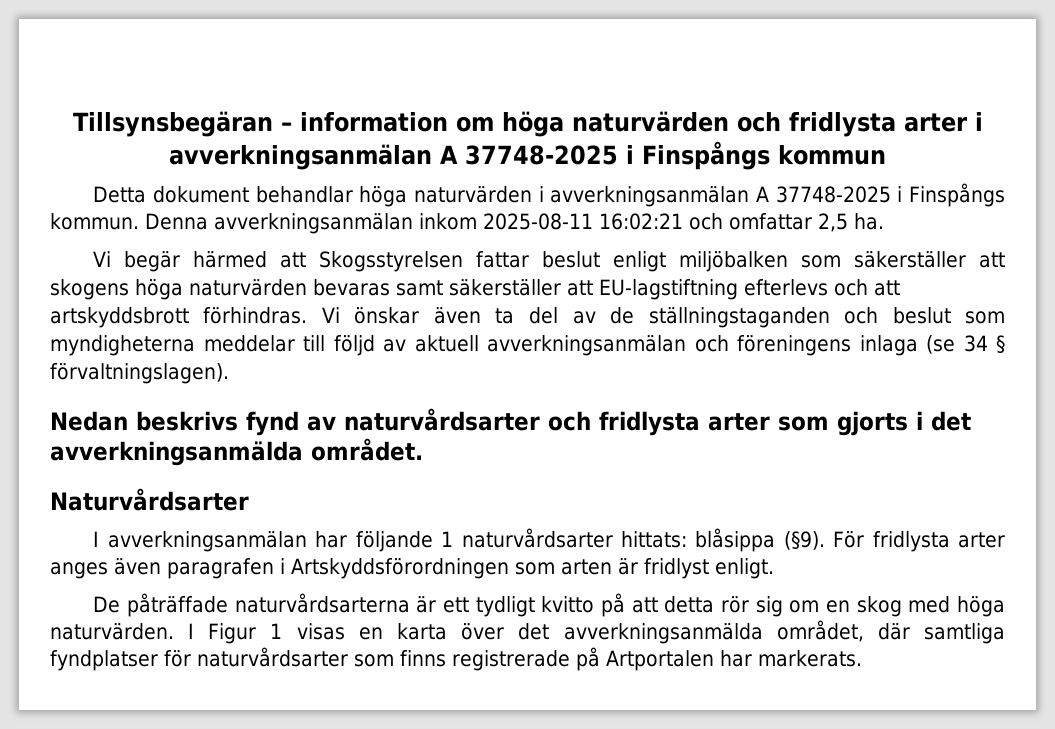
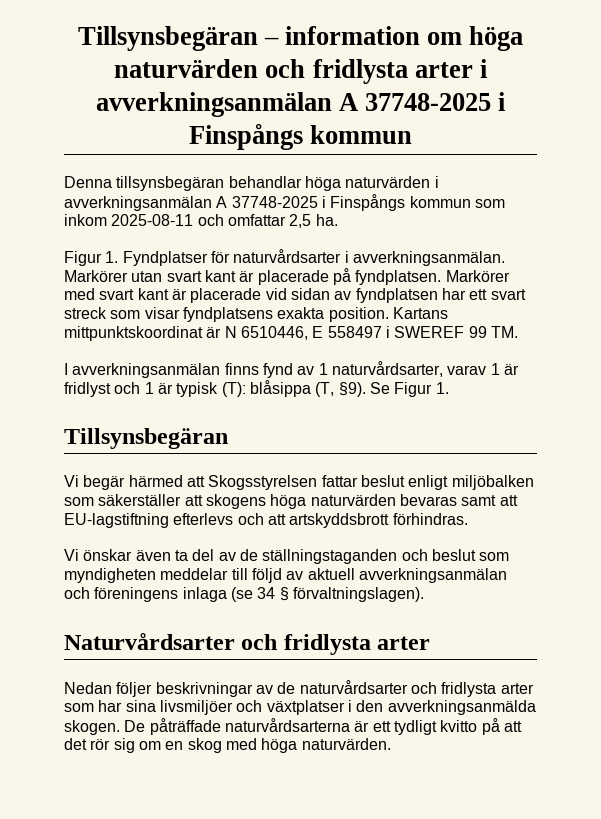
[93,186,250,203] Detta dokument -> [64,176,225,191] Denna tillsynsbegäran
[50,213,413,234] kommun. Denna avverkningsanmälan -> [409,196,505,208] kommun som
[598,213,683,230] 16:02:21 -> (194, 220) none
(884, 221) none -> [64,249,505,266] [64,268,510,285] [64,288,526,303] [64,307,448,322] [64,326,518,341] [64,361,519,378] [64,380,449,397] [64,428,228,449] // Figur 1. Fyndplatser för naturvårdsarter i avverkningsanmälan. Markörer utan svart kant är placerade på fyndplatsen. Markörer med svart kant är placerade vid sidan av fyndplatsen har ett svart streck som visar fyndplatsens exakta position. Kartans mittpunktskoordinat är N 6510446, E 558497 i SWEREF 99 TM. // I avverkningsanmälan finns fynd av 1 naturvårdsarter, varav 1 är fridlyst och 1 är typisk (T): blåsippa (T, §9). Se Figur 1. // Tillsynsbegäran
[448,279,561,296] säkerställer -> (497, 500) none
(308, 315) none -> (468, 519) //
[50,335,195,356] myndigheterna -> [64,568,156,583] myndigheten
[50,411,336,436] Nedan beskrivs fynd av -> [64,633,431,655] [64,682,296,697] Naturvårdsarter och fridlysta arter // Nedan följer beskrivningar av de
[837,411,971,436] [50,438,423,466] [50,488,249,511] [93,528,1005,552] [50,558,774,579] gjorts i det avverkningsanmälda området. // Naturvårdsarter // I avverkningsanmälan har följande 1 naturvårdsarter hittats: blåsippa (§9). För fridlysta arter anges även paragrafen i Artskyddsförordningen som arten är fridlyst enligt. // -> [98,700,536,715] [64,720,120,735] har sina livsmiljöer och växtplatser i den avverkningsanmälda skogen.
[664,596,715,613] detta -> [64,738,87,750] det
[188,620,1005,644] [50,647,862,671] I Figur 1 visas en karta över det avverkningsanmälda området, där samtliga fyndplatser för naturvårdsarter som finns registrerade på Artportalen har markerats. -> (391, 744) none

